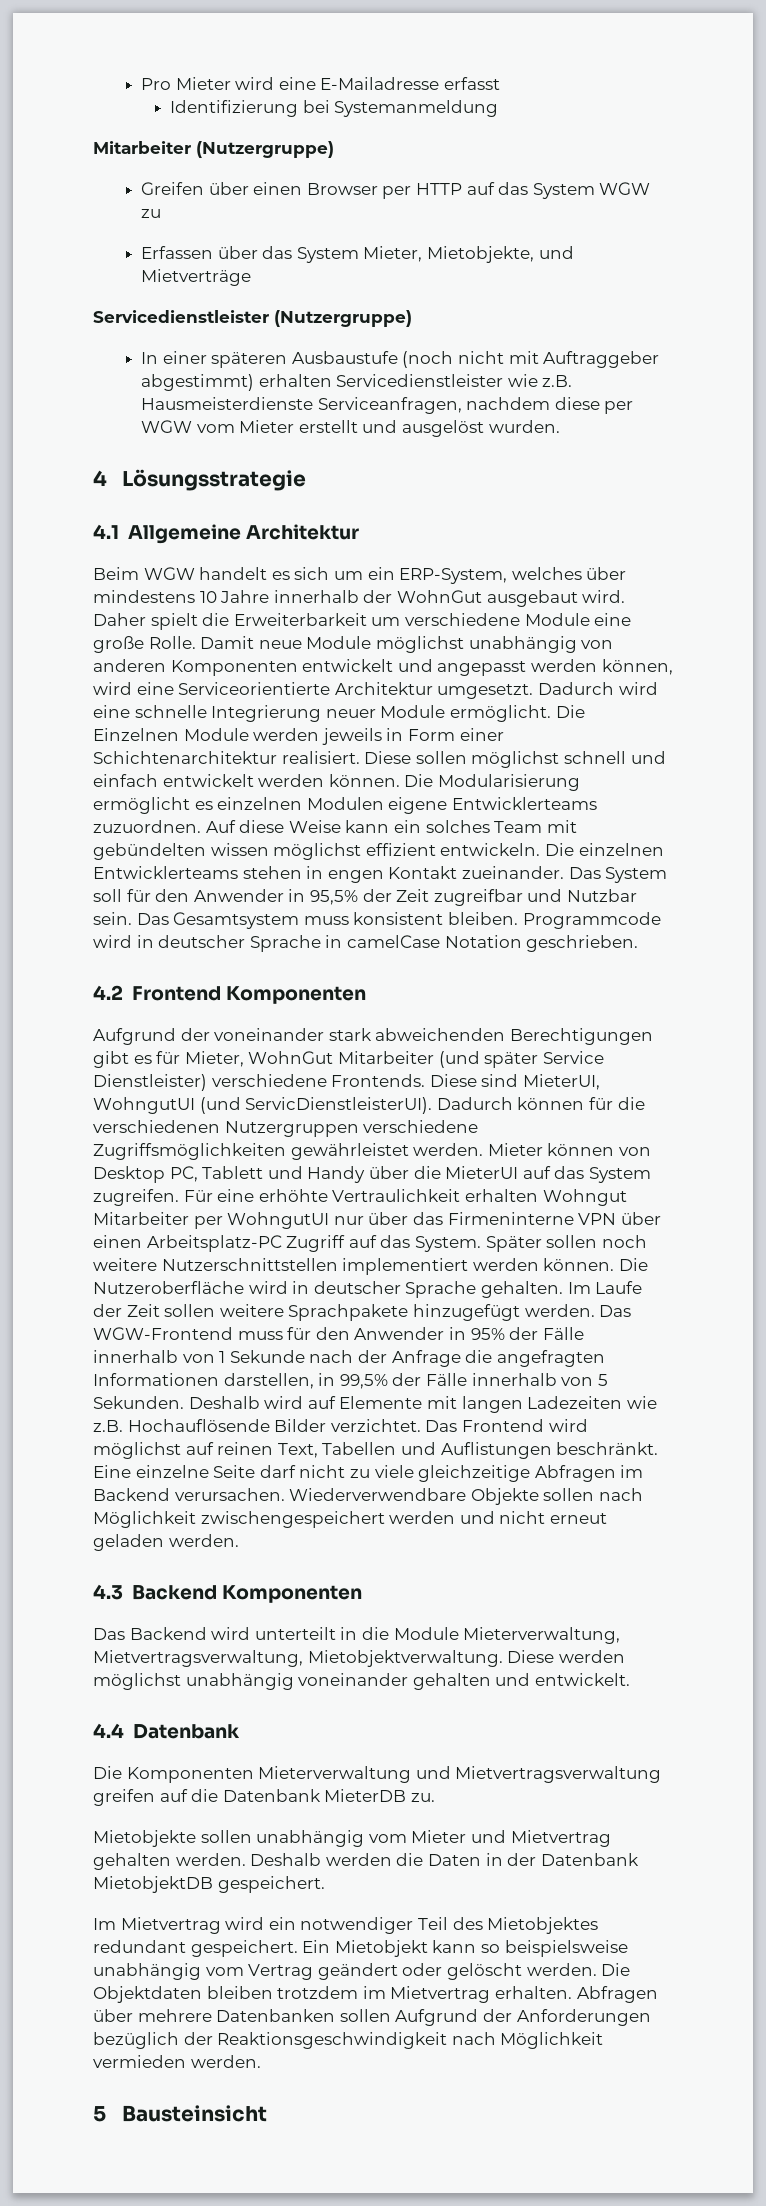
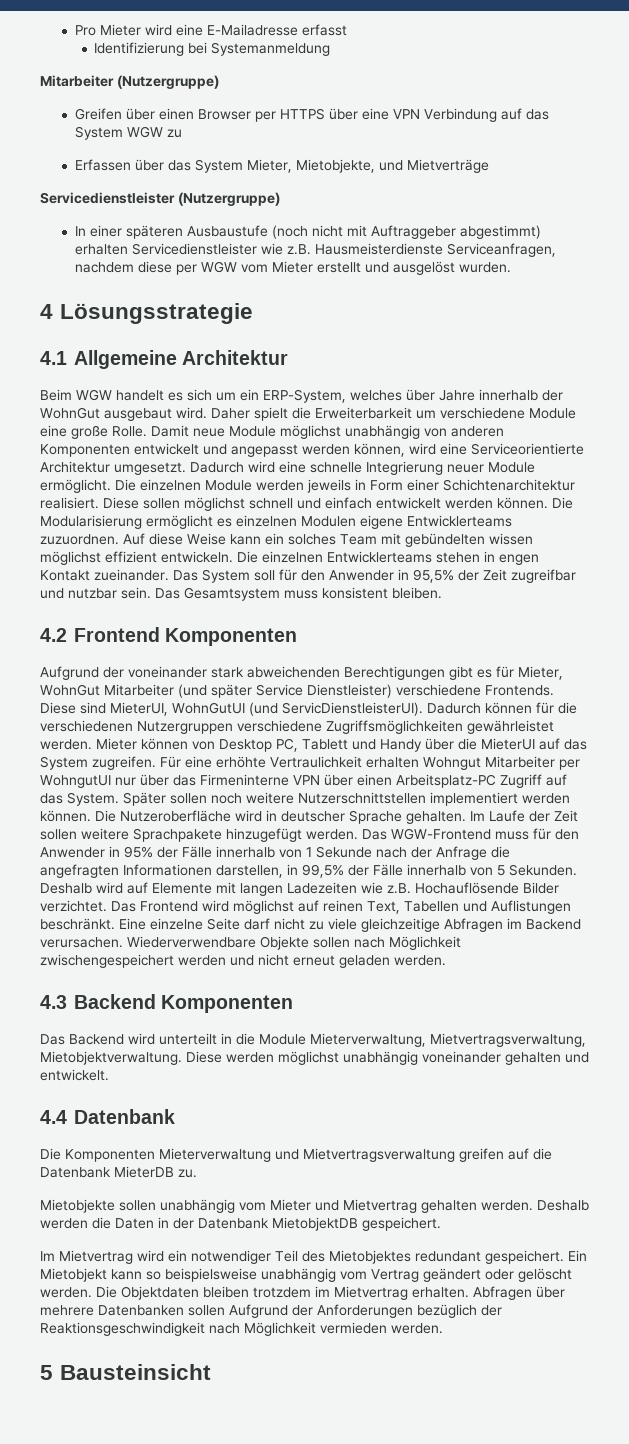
[415,183,462,195] HTTP -> [279,108,497,122] HTTPS über eine VPN Verbindung
[93,590,217,603] mindestens 10 -> (435, 395) none
[93,728,179,741] Einzelnen -> [140,479,201,491] einzelnen
[566,889,637,902] Nutzbar -> [68,588,117,599] nutzbar
[522,912,661,929] [93,935,639,952] Programmcode wird in deutscher Sprache in camelCase Notation geschrieben. -> (442, 593) none
[93,1097,195,1114] WohngutUI -> [172,702,245,714] WohnGutUI

